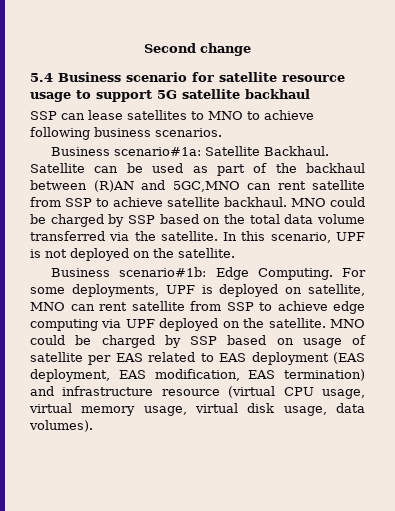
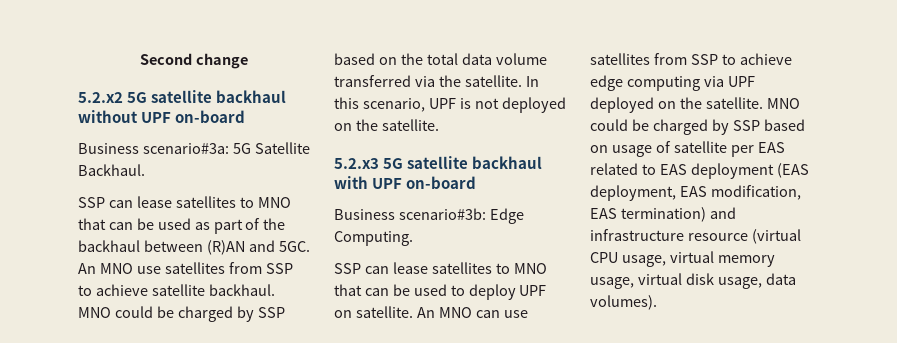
[30,72,345,82] [30,89,310,102] [30,110,314,120] [30,127,222,140] [51,146,330,156] [30,163,85,173] 5.4 Business scenario for satellite resource usage to support 5G satellite backhaul // SSP can lease satellites to MNO to achieve following business scenarios. // Business scenario#1a: Satellite Backhaul. Satellite -> [78,90,287,103] [78,110,246,123] [78,142,310,154] [78,164,145,176] [78,196,291,208] [78,218,106,230] 5.2.x2 5G satellite backhaul without UPF on-board // Business scenario#3a: 5G Satellite Backhaul. // SSP can lease satellites to MNO that
[172,180,365,192] 5GC,MNO can rent satellite -> [278,241,310,252] [78,262,225,274] 5GC. An MNO use satellites
[51,267,207,277] // Business scenario#1b: -> [334,156,543,169] [334,176,477,189] [334,208,486,220] // 5.2.x3 5G satellite backhaul with UPF on-board // Business scenario#3b:
[342,268,367,277] [30,284,366,297] [30,301,185,311] For some deployments, UPF is deployed on satellite, MNO can rent satellite -> [334,262,547,274] [334,284,547,300] [334,306,528,318] [590,53,650,65] // SSP can lease satellites to MNO that can be used to deploy UPF on satellite. An MNO can use satellites

